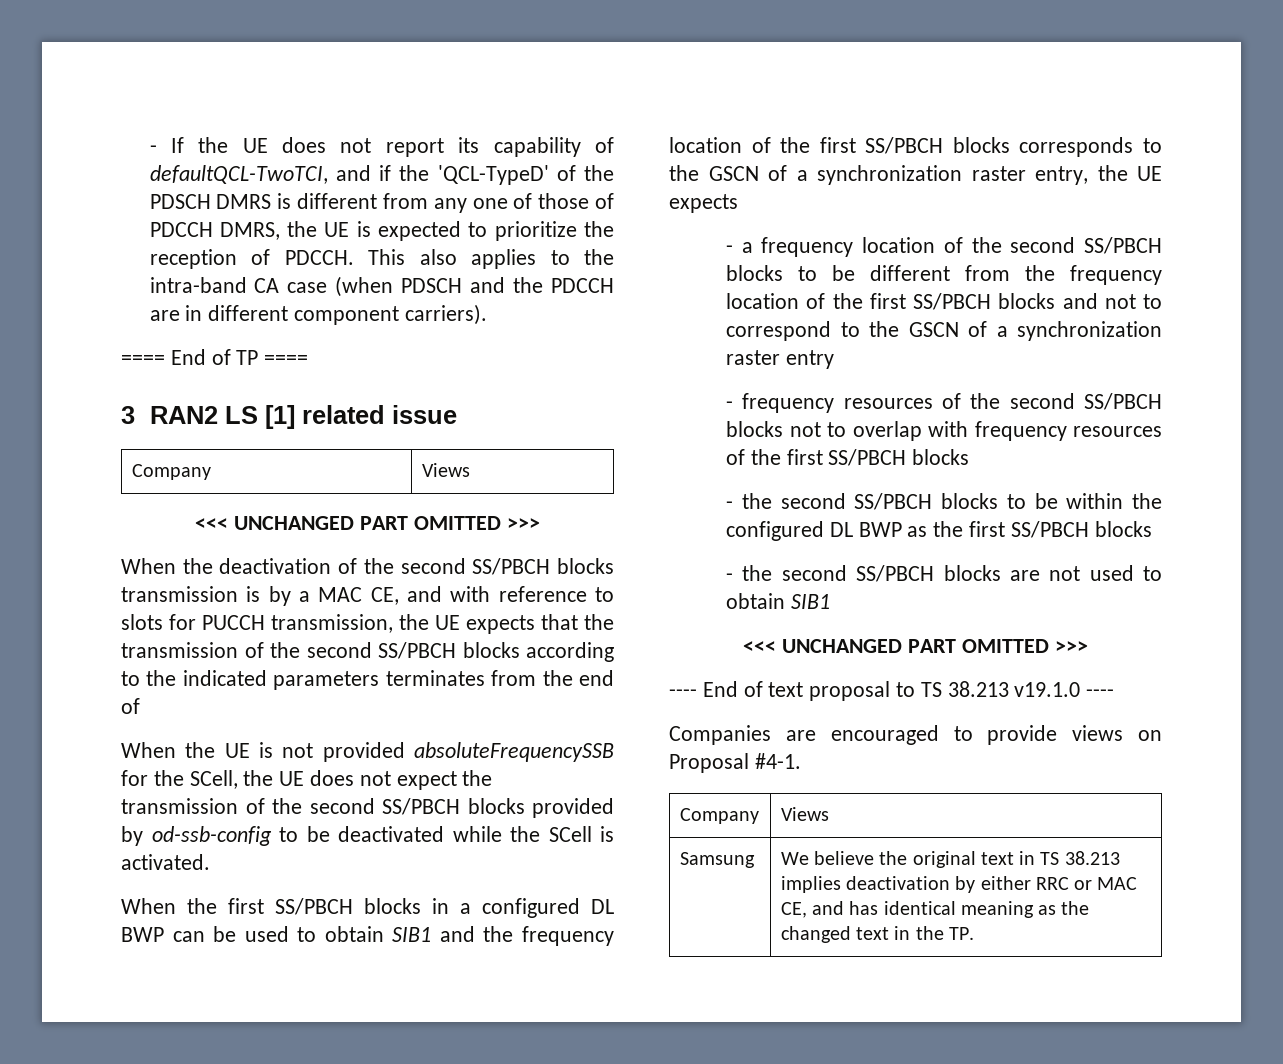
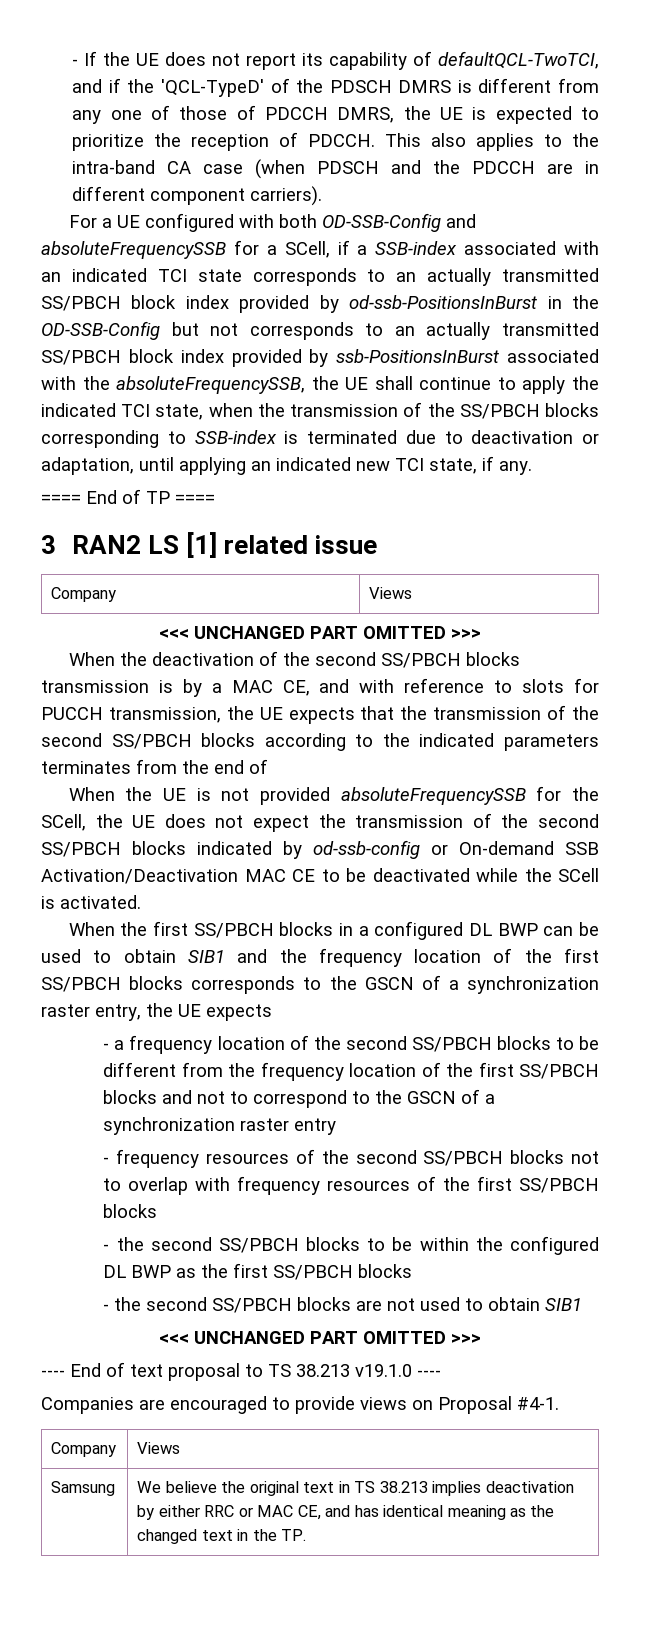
(487, 314) none -> [68,213,476,232] [41,240,599,259] [41,268,599,286] [41,295,600,313] [41,321,599,340] [41,349,599,367] [41,376,599,394] [41,402,599,420] [41,430,599,448] [41,456,532,475] // For a UE configured with both OD-SSB-Config and absoluteFrequencySSB for a SCell, if a SSB-index associated with an indicated TCI state corresponds to an actually transmitted SS/PBCH block index provided by od-ssb-PositionsInBurst in the OD-SSB-Config but not corresponds to an actually transmitted SS/PBCH block index provided by ssb-PositionsInBurst associated with the absoluteFrequencySSB, the UE shall continue to apply the indicated TCI state, when the transmission of the SS/PBCH blocks corresponding to SSB-index is terminated due to deactivation or adaptation, until applying an indicated new TCI state, if any.
[532,798,614,818] provided -> [197,841,272,855] indicated
(272, 836) none -> [431,841,599,855] [41,869,315,884] or On-demand SSB Activation/Deactivation MAC CE

